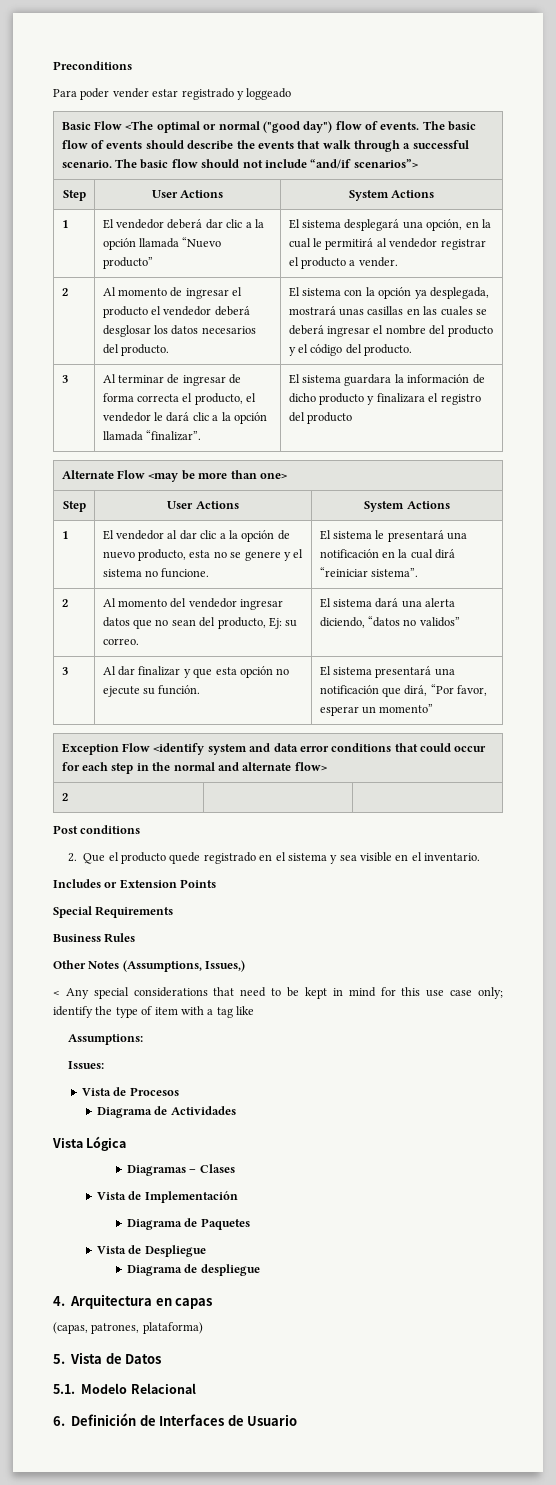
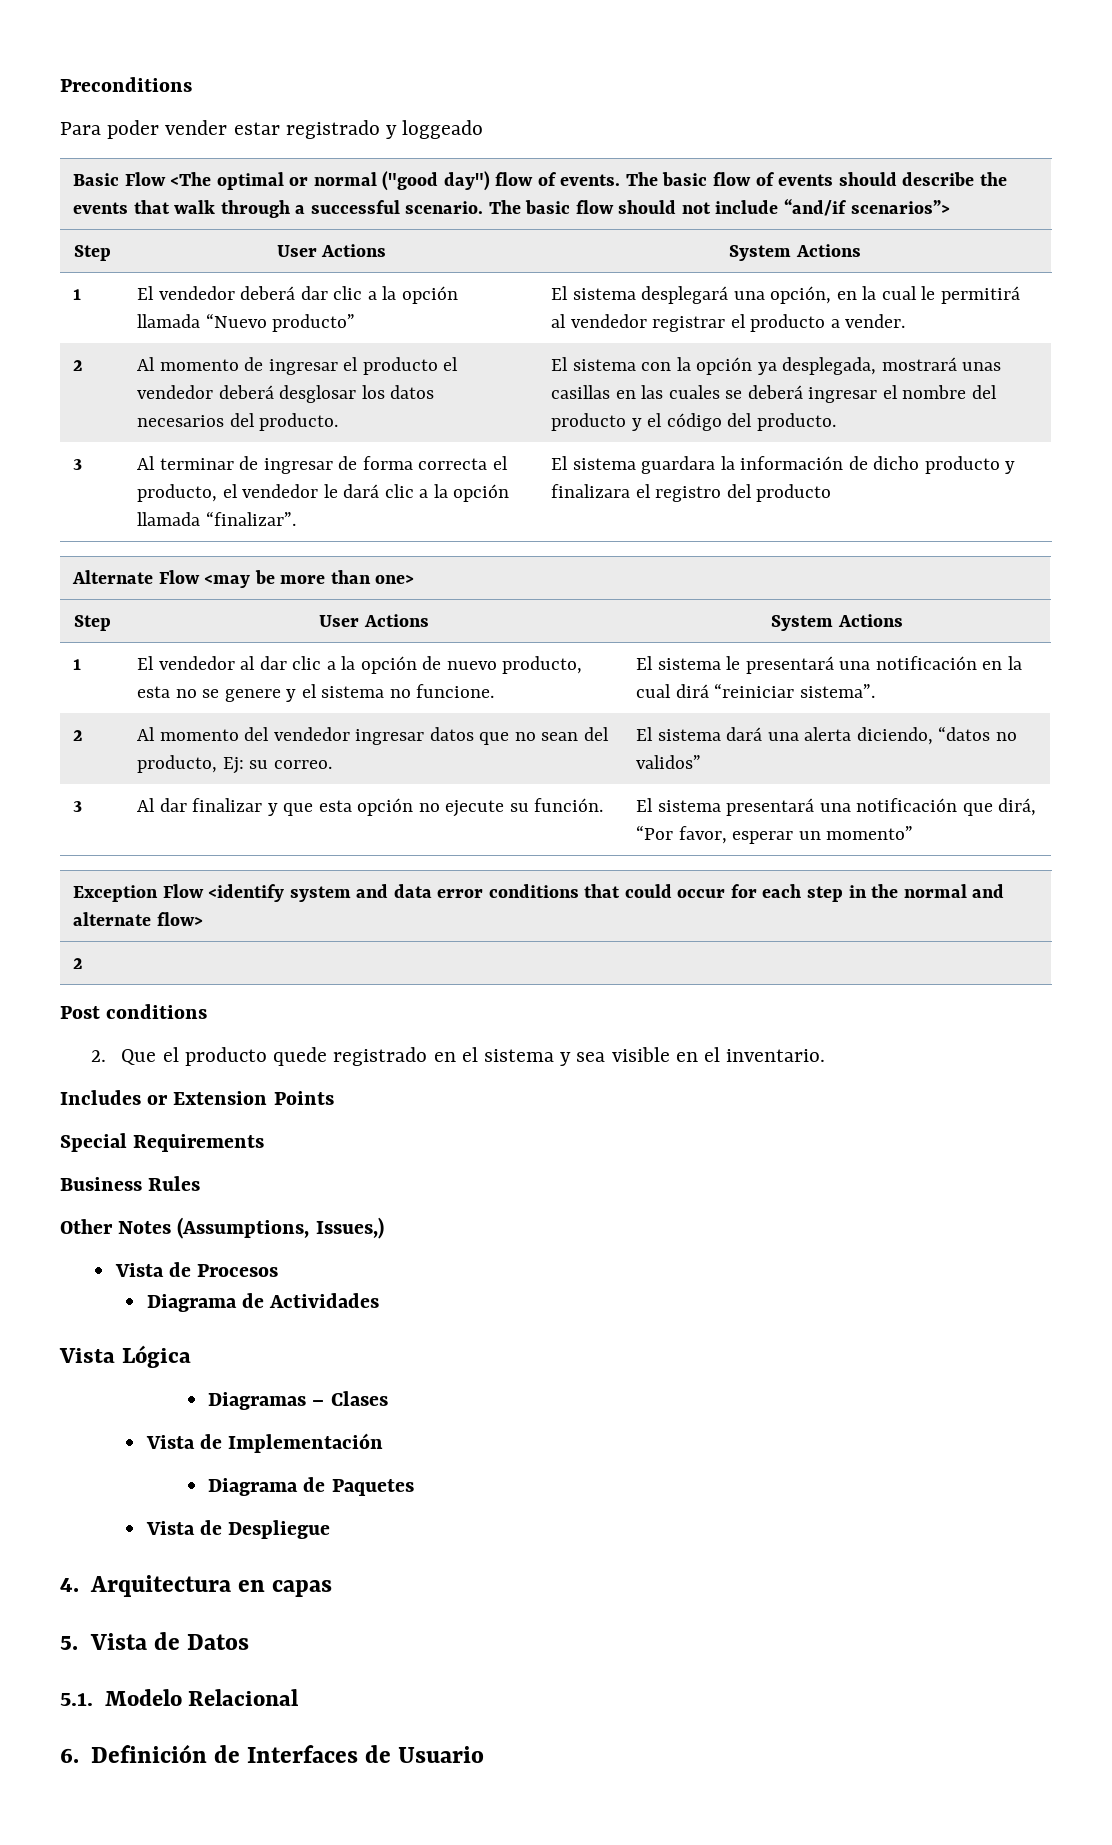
[53,987,504,999] [53,1006,254,1018] [68,1034,144,1045] [68,1061,105,1069] // < Any special considerations that need to be kept in mind for this use case only; identify the type of item with a tag like // Assumptions: // Issues: -> (384, 1228) none
[127,1264,260,1276] // Diagrama de despliegue -> (331, 1529) none
[53,1322,203,1334] // (capas, patrones, plataforma) -> (333, 1588) none

